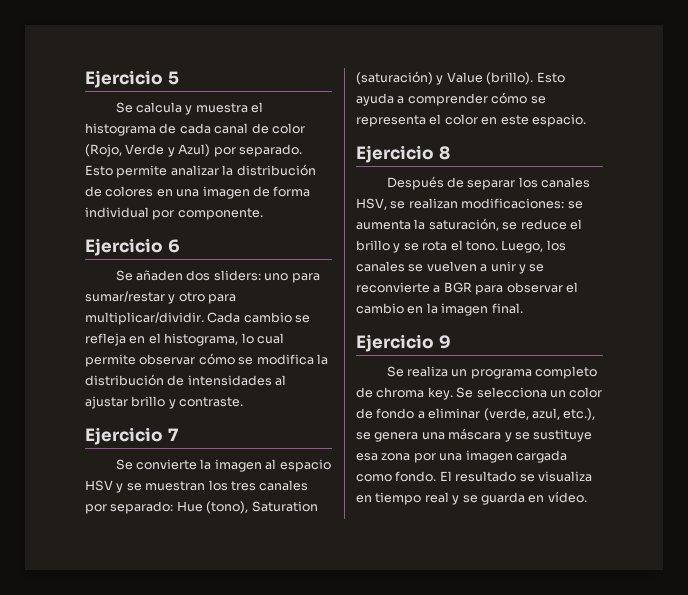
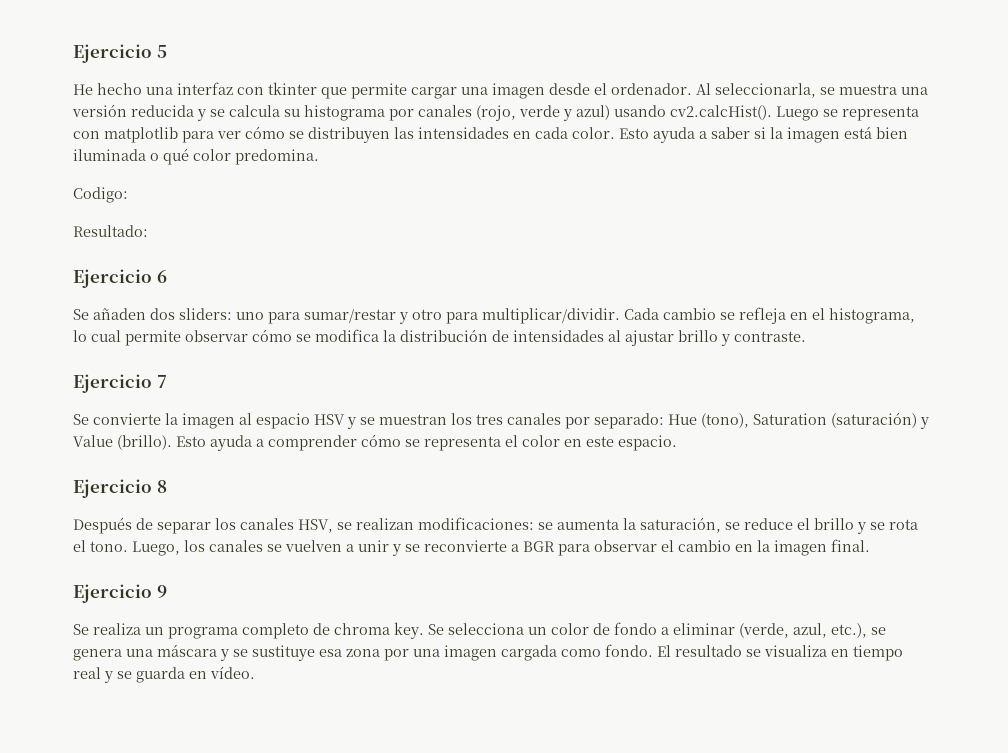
[115,102,264,115] [85,123,305,136] [85,144,302,157] [85,164,316,178] [85,186,311,199] [85,207,263,220] Se calcula y muestra el histograma de cada canal de color (Rojo, Verde y Azul) por separado. Esto permite analizar la distribución de colores en una imagen de forma individual por componente. -> [73,82,928,99] [72,104,919,121] [73,126,908,143] [73,148,319,165] [73,187,128,203] [73,225,148,237] He hecho una interfaz con tkinter que permite cargar una imagen desde el ordenador. Al seleccionarla, se muestra una versión reducida y se calcula su histograma por canales (rojo, verde y azul) usando cv2.calcHist(). Luego se representa con matplotlib para ver cómo se distribuyen las intensidades en cada color. Esto ayuda a saber si la imagen está bien iluminada o qué color predomina. // Codigo: // Resultado:

